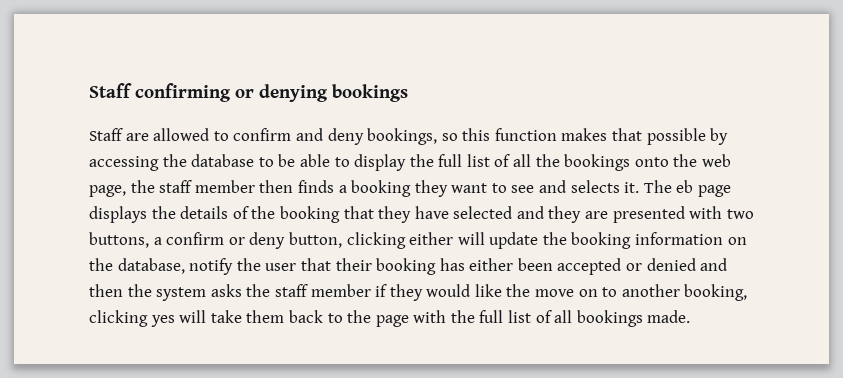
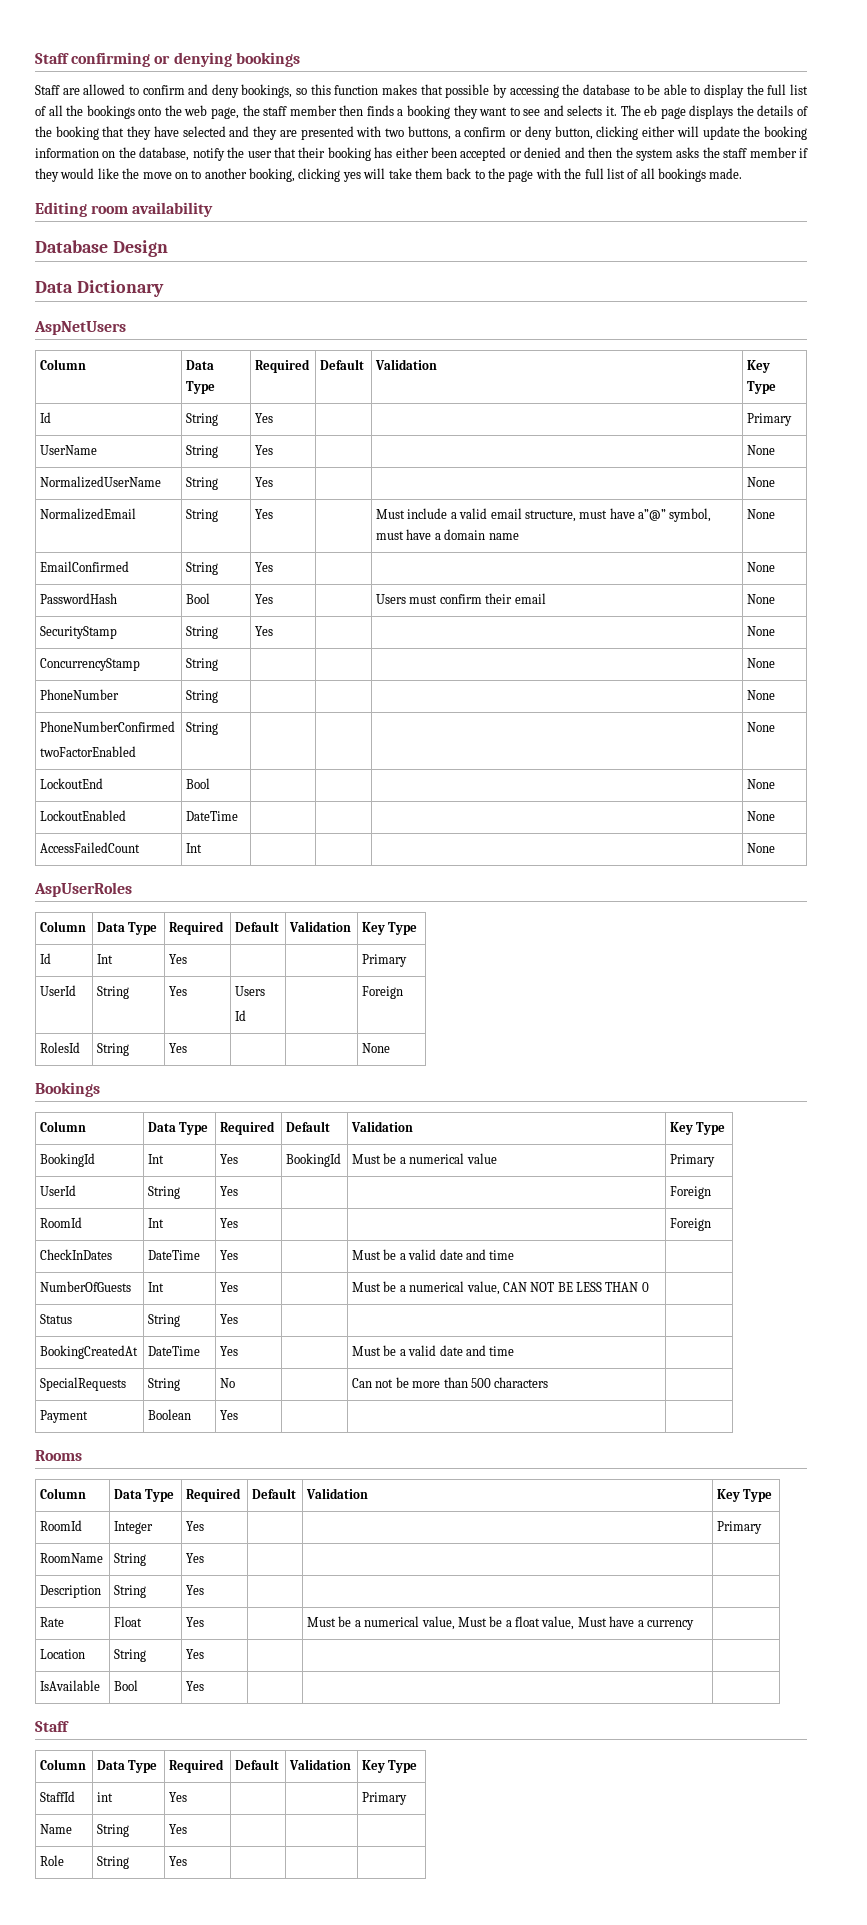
(691, 316) none -> [35,202,214,217] [35,240,168,257] [35,280,164,297] [34,321,126,335] [40,359,87,370] [186,360,215,370] [186,381,216,394] [255,359,311,373] [320,359,365,370] [375,359,438,370] [747,360,771,373] [747,381,777,394] [40,412,52,423] [186,413,219,426] [255,413,274,423] [747,413,793,426] [40,445,98,455] [186,445,219,458] [255,445,274,455] [747,445,776,455] [40,476,162,488] [186,477,219,490] [255,477,274,487] [747,477,776,487] [40,508,137,520] [186,509,219,522] [255,509,274,519] [376,508,712,522] [376,529,519,540] [747,509,776,519] [40,561,130,572] [186,562,219,575] [255,562,274,572] [747,562,776,572] [40,593,118,604] [186,593,211,604] [255,594,274,604] [376,593,546,604] [747,594,776,604] [40,626,118,639] [186,626,219,639] [255,626,274,636] [747,626,776,636] [40,658,141,671] [186,658,219,671] [747,658,776,668] [40,689,120,700] [186,690,219,703] [747,690,776,700] [40,721,176,732] [40,746,137,757] [186,722,219,735] [747,722,776,732] [40,778,104,789] [186,778,211,789] [747,779,776,789] [40,810,127,821] [186,811,239,821] [747,811,776,821] [40,842,141,853] [186,843,203,853] [747,843,776,853] [34,882,132,897] [40,921,87,932] [97,922,158,935] [169,921,225,935] [235,921,280,932] [289,921,352,932] [362,922,418,935] [40,953,52,964] [97,954,114,964] [169,954,188,964] [362,954,408,967] [40,985,77,996] [97,986,130,999] [169,986,188,996] [235,986,266,996] [235,1010,247,1021] [362,986,404,999] [40,1042,81,1053] [97,1043,130,1056] [169,1043,188,1053] [362,1043,391,1053] [35,1082,100,1097] [40,1121,87,1132] [148,1122,209,1135] [220,1121,276,1135] [286,1121,331,1132] [351,1121,414,1132] [670,1122,726,1135] [40,1153,96,1167] [148,1154,165,1164] [220,1154,239,1164] [286,1153,342,1167] [352,1153,497,1164] [670,1154,716,1167] [40,1185,77,1196] [148,1186,181,1199] [220,1186,239,1196] [670,1186,712,1199] [40,1217,83,1228] [148,1218,165,1228] [220,1218,239,1228] [670,1218,712,1231] [40,1249,113,1260] [148,1250,201,1260] [220,1250,239,1260] [352,1249,515,1260] [40,1281,132,1292] [148,1282,165,1292] [220,1282,239,1292] [352,1281,649,1295] [40,1314,73,1324] [148,1314,181,1327] [220,1314,239,1324] [40,1345,139,1359] [148,1346,201,1356] [220,1346,239,1356] [352,1345,515,1356] [40,1377,127,1391] [148,1378,181,1391] [220,1378,236,1388] [352,1377,549,1388] [40,1410,89,1423] [148,1409,192,1420] [220,1410,239,1420] [35,1450,82,1461] [40,1488,87,1499] [114,1489,175,1502] [186,1488,242,1502] [252,1488,297,1499] [306,1488,369,1499] [717,1489,773,1502] [40,1520,83,1531] [114,1521,154,1534] [186,1521,205,1531] [717,1521,763,1534] [40,1553,104,1563] [114,1553,147,1566] [186,1553,205,1563] [40,1585,102,1598] [114,1585,147,1598] [186,1585,205,1595] [40,1617,65,1627] [114,1616,143,1627] [186,1617,205,1627] [307,1616,694,1630] [40,1649,86,1659] [114,1649,147,1662] [186,1649,205,1659] [40,1680,101,1691] [114,1680,139,1691] [186,1681,205,1691] [35,1721,69,1732] [40,1759,87,1770] [97,1760,158,1773] [169,1759,225,1773] [235,1759,280,1770] [289,1759,352,1770] [362,1760,418,1773] [40,1791,76,1802] [97,1792,114,1802] [169,1792,188,1802] [362,1792,408,1805] [40,1824,73,1834] [97,1824,130,1837] [169,1824,188,1834] [40,1855,65,1866] [97,1856,130,1869] [169,1856,188,1866] // Editing room availability // Database Design // Data Dictionary // AspNetUsers // Column | Data Type | Required | Default | Validation | Key Type // Id | String | Yes | | | Primary // UserName | String | Yes | | | None // NormalizedUserName | String | Yes | | | None // NormalizedEmail | String | Yes | | Must include a valid email structure, must have a”@” symbol, must have a domain name | None // EmailConfirmed | String | Yes | | | None // PasswordHash | Bool | Yes | | Users must confirm their email | None // SecurityStamp | String | Yes | | | None // ConcurrencyStamp | String | | | | None // PhoneNumber | String | | | | None // PhoneNumberConfirmed // twoFactorEnabled | String | | | | None // LockoutEnd | Bool | | | | None // LockoutEnabled | DateTime | | | | None // AccessFailedCount | Int | | | | None // AspUserRoles // Column | Data Type | Required | Default | Validation | Key Type // Id | Int | Yes | | | Primary // UserId | String | Yes | Users // Id | | Foreign // RolesId | String | Yes | | | None // Bookings // Column | Data Type | Required | Default | Validation | Key Type // BookingId | Int | Yes | BookingId | Must be a numerical value | Primary // UserId | String | Yes | | | Foreign // RoomId | Int | Yes | | | Foreign // CheckInDates | DateTime | Yes | | Must be a valid date and time | // NumberOfGuests | Int | Yes | | Must be a numerical value, CAN NOT BE LESS THAN 0 | // Status | String | Yes | | | // BookingCreatedAt | DateTime | Yes | | Must be a valid date and time | // SpecialRequests | String | No | | Can not be more than 500 characters | // Payment | Boolean | Yes | | | // Rooms // Column | Data Type | Required | Default | Validation | Key Type // RoomId | Integer | Yes | | | Primary // RoomName | String | Yes | | | // Description | String | Yes | | | // Rate | Float | Yes | | Must be a numerical value, Must be a float value, Must have a currency | // Location | String | Yes | | | // IsAvailable | Bool | Yes | | | // Staff // Column | Data Type | Required | Default | Validation | Key Type // StaffId | int | Yes | | | Primary // Name | String | Yes | | | // Role | String | Yes | | |

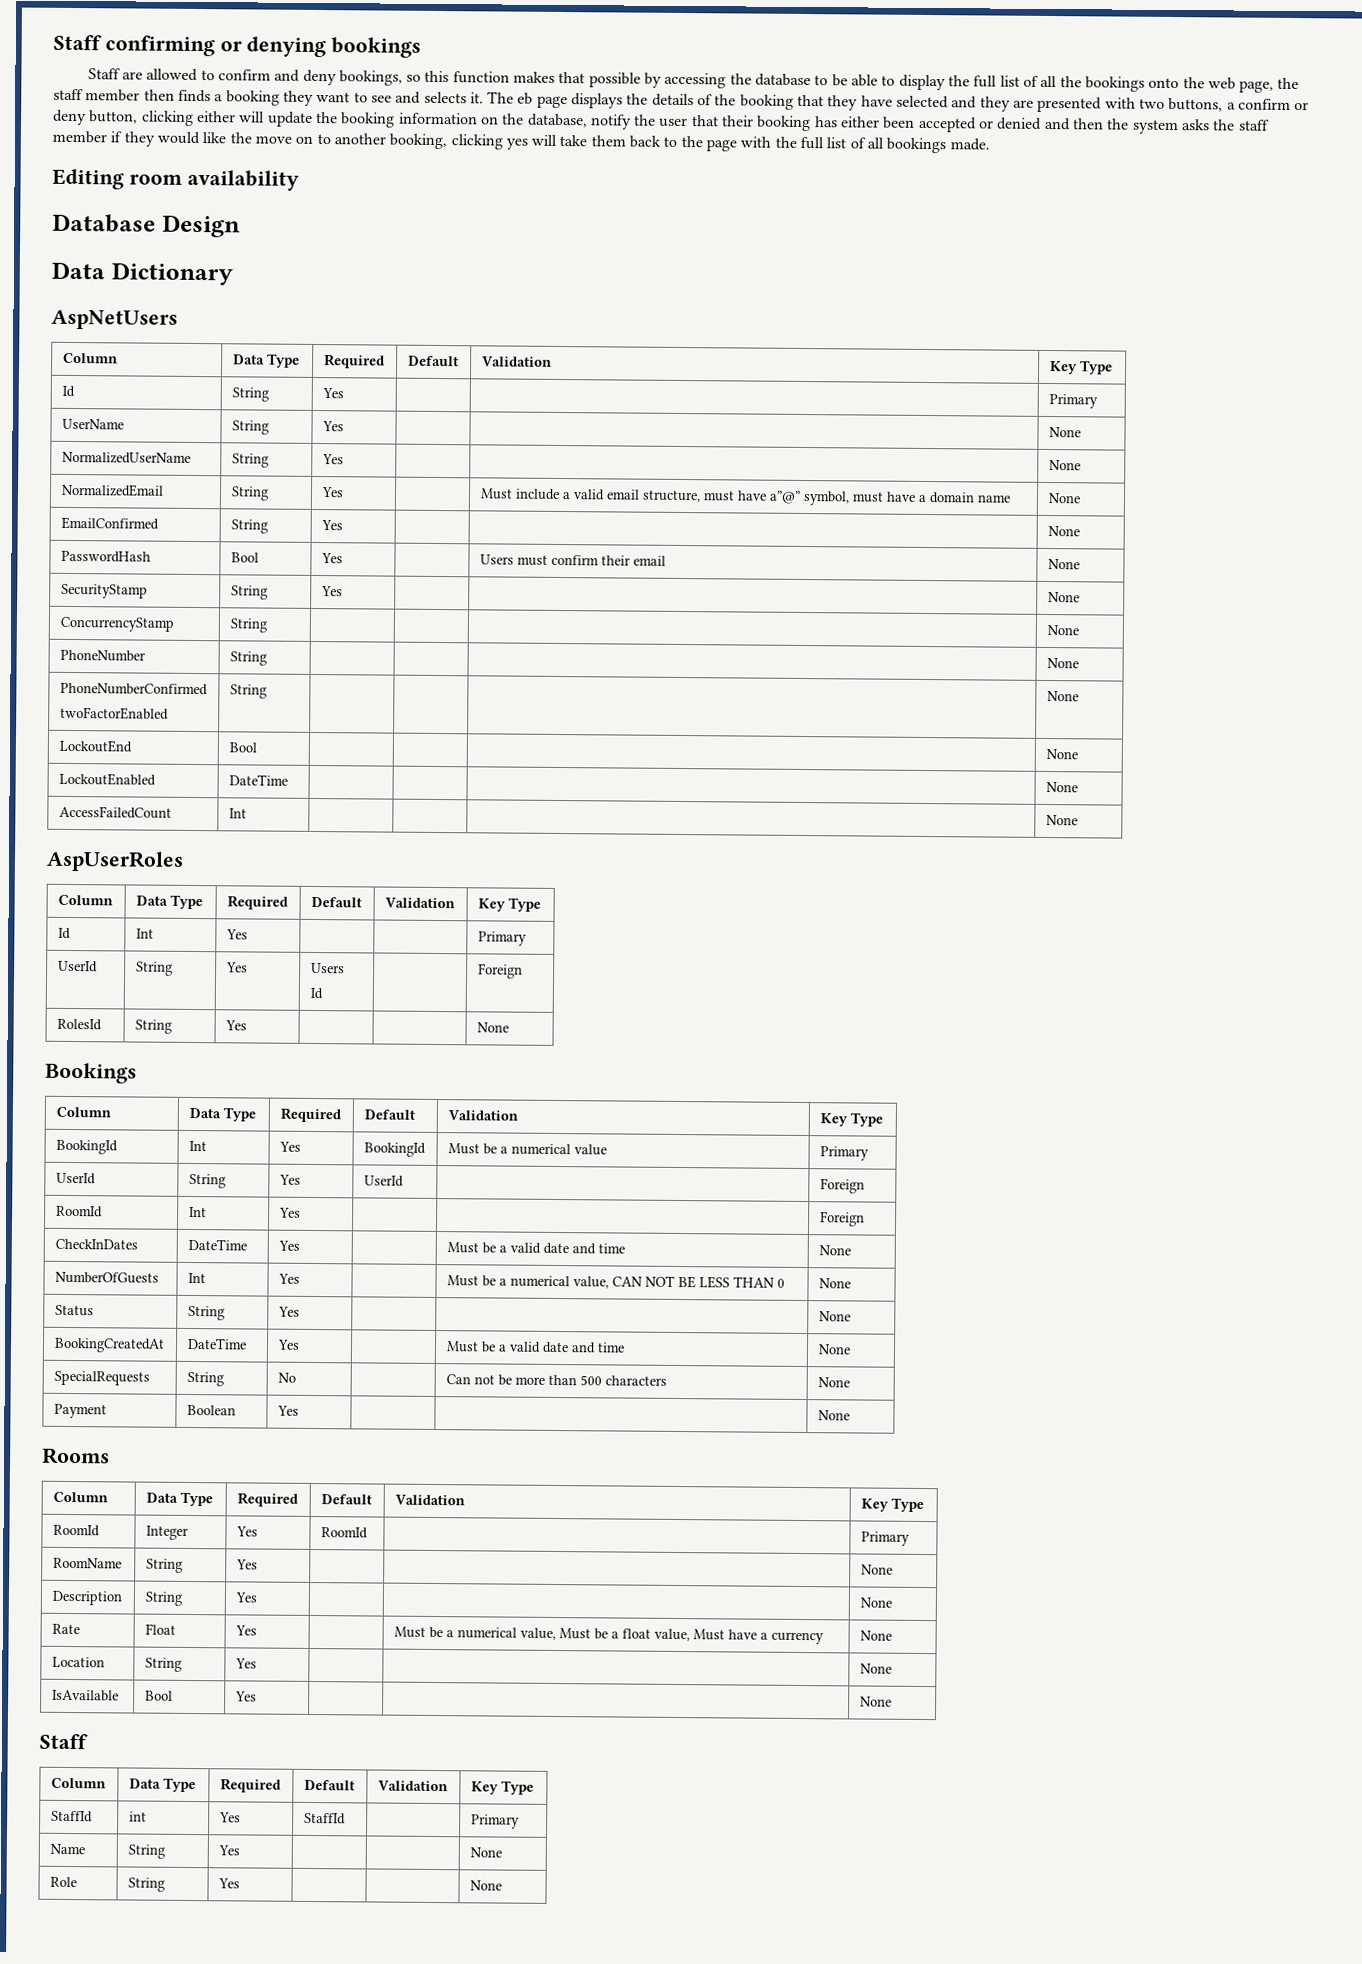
(239, 1191) none -> [363,1175,404,1187] UserId
(515, 1255) | -> [818,1245,851,1256] | None
(649, 1287) | -> [818,1278,851,1289] | None
(239, 1319) | -> [818,1311,851,1322] | None
(515, 1351) | -> [817,1344,851,1355] | None
(549, 1382) | -> [817,1377,850,1388] | None
(239, 1415) | -> [817,1410,850,1421] | None
(205, 1526) none -> [320,1527,368,1539] RoomId
(205, 1558) | -> [860,1564,893,1575] | None
(205, 1590) | -> [859,1597,892,1608] | None
(694, 1625) | -> [859,1630,892,1641] | None
(205, 1654) | -> [859,1663,892,1674] | None
(205, 1686) | -> [859,1696,892,1707] | None
(188, 1797) none -> [303,1812,346,1825] StaffId
(188, 1829) | -> [469,1847,502,1858] | None
(188, 1861) | -> [469,1880,502,1891] | None

